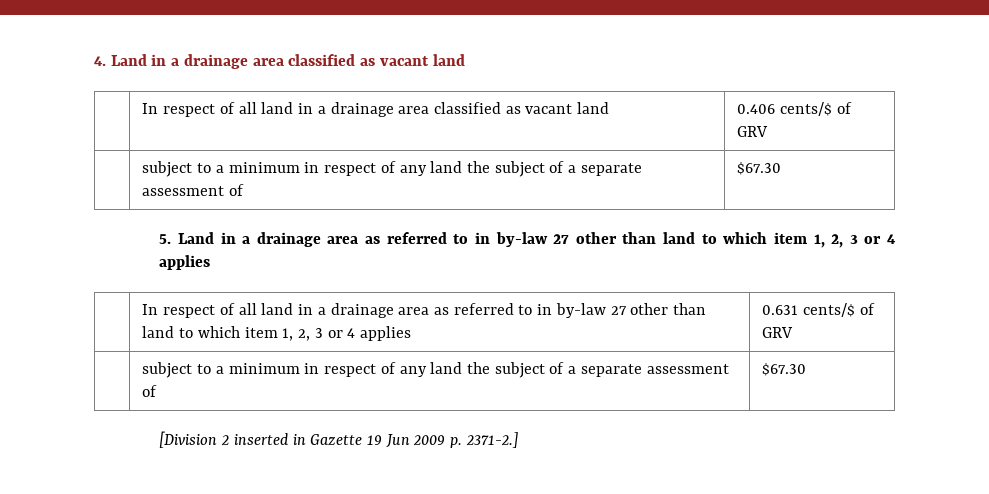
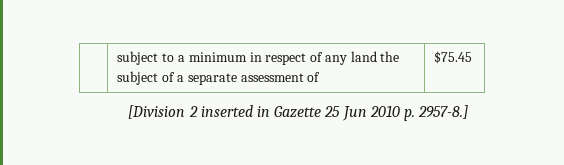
[94,54,465,69] [142,102,610,117] [737,102,852,116] [737,126,769,137] 4. Land in a drainage area classified as vacant land // | In respect of all land in a drainage area classified as vacant land | 0.406 cents/$ of GRV // -> (117, 58) none
[737,162,782,175] [159,232,896,248] [159,255,211,270] [142,303,707,318] [142,326,412,341] [762,303,875,317] [762,327,794,338] [142,362,729,378] [142,385,158,397] [762,363,807,376] $67.30 // 5. Land in a drainage area as referred to in by-law 27 other than land to which item 1, 2, 3 or 4 applies // | In respect of all land in a drainage area as referred to in by-law 27 other than land to which item 1, 2, 3 or 4 applies | 0.631 cents/$ of GRV // | subject to a minimum in respect of any land the subject of a separate assessment of | $67.30 -> [434,51,473,64] $75.45
[366,432,518,448] 19 Jun 2009 p. 2371-2.] -> [324,105,469,121] 25 Jun 2010 p. 2957-8.]

